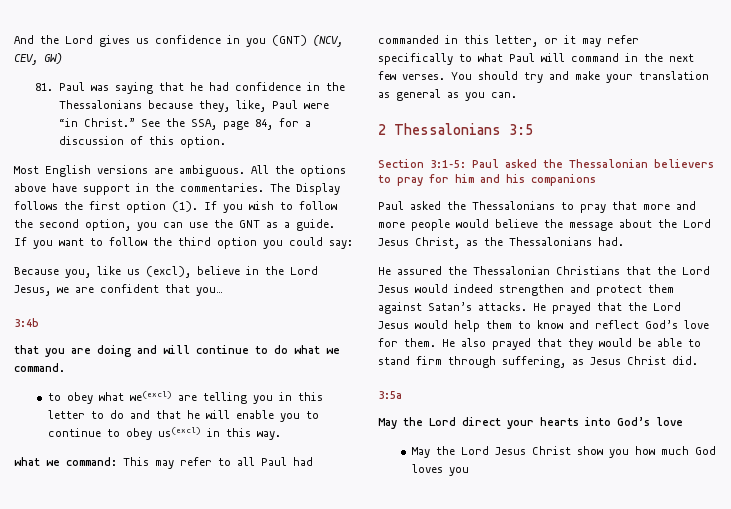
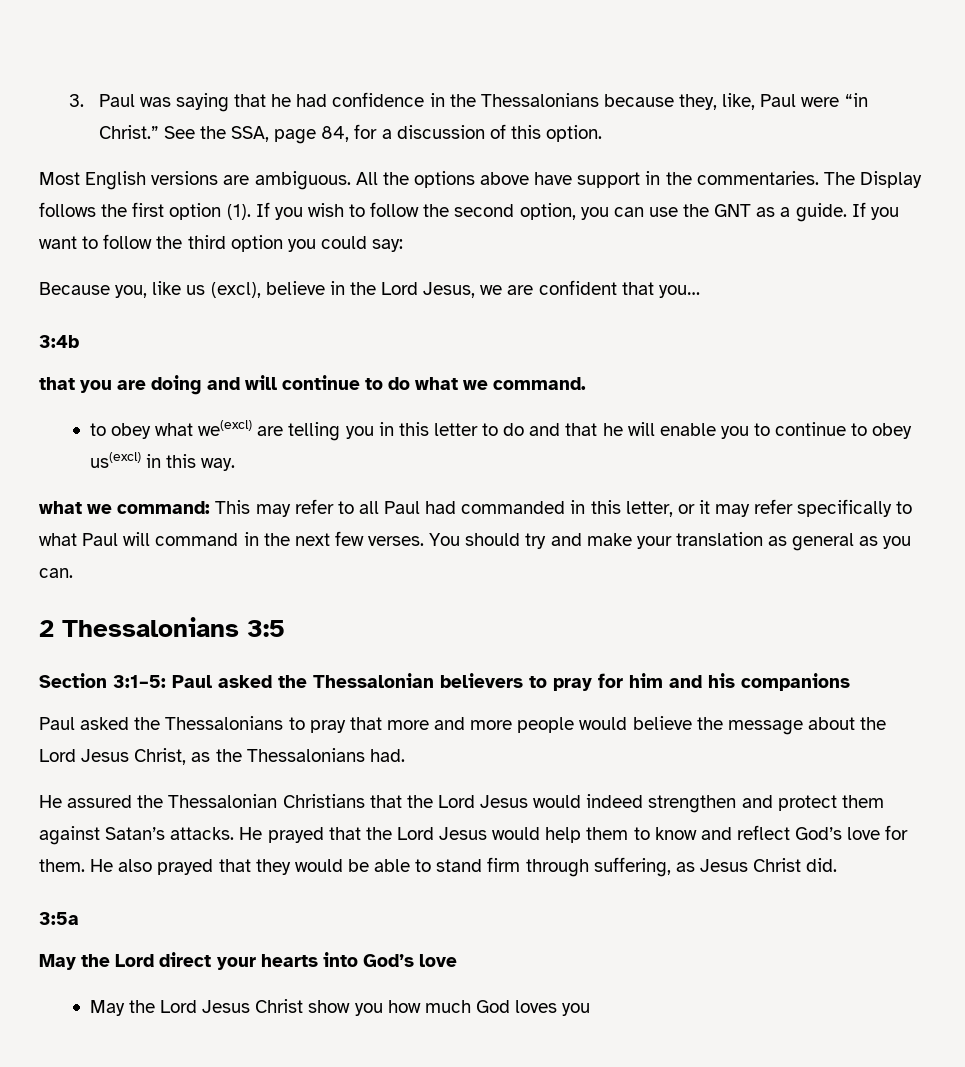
[14,35,343,47] [14,53,62,65] [34,83,53,91] And the Lord gives us confidence in you (GNT) (NCV, CEV, GW) // 81. -> [68,94,84,107] 3.

